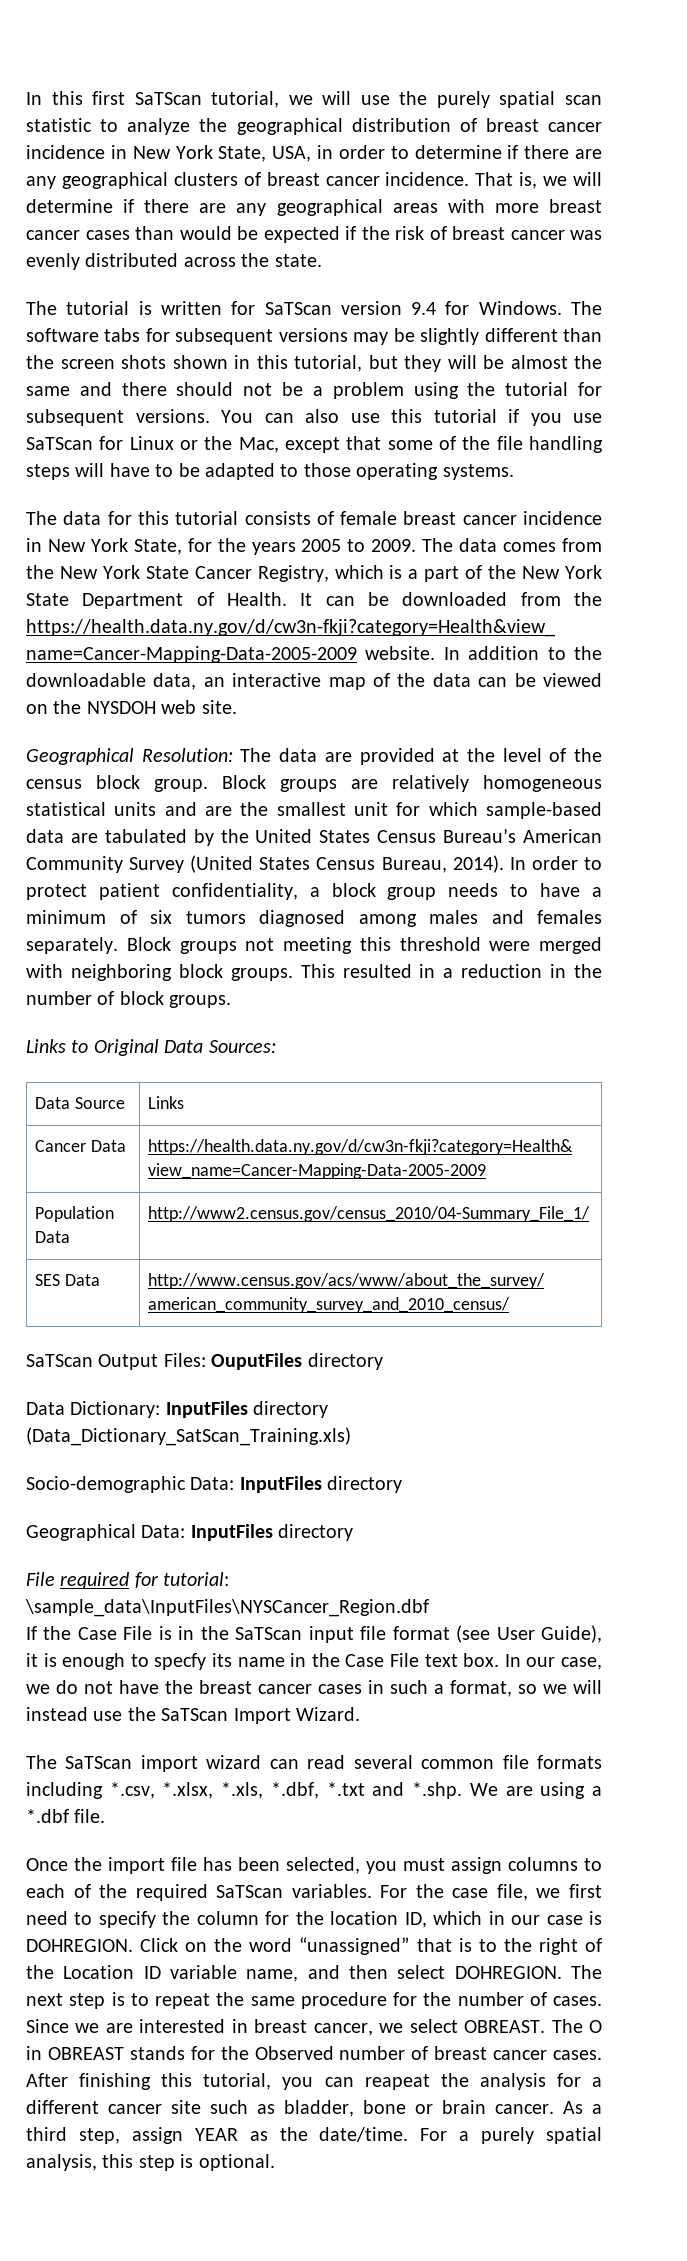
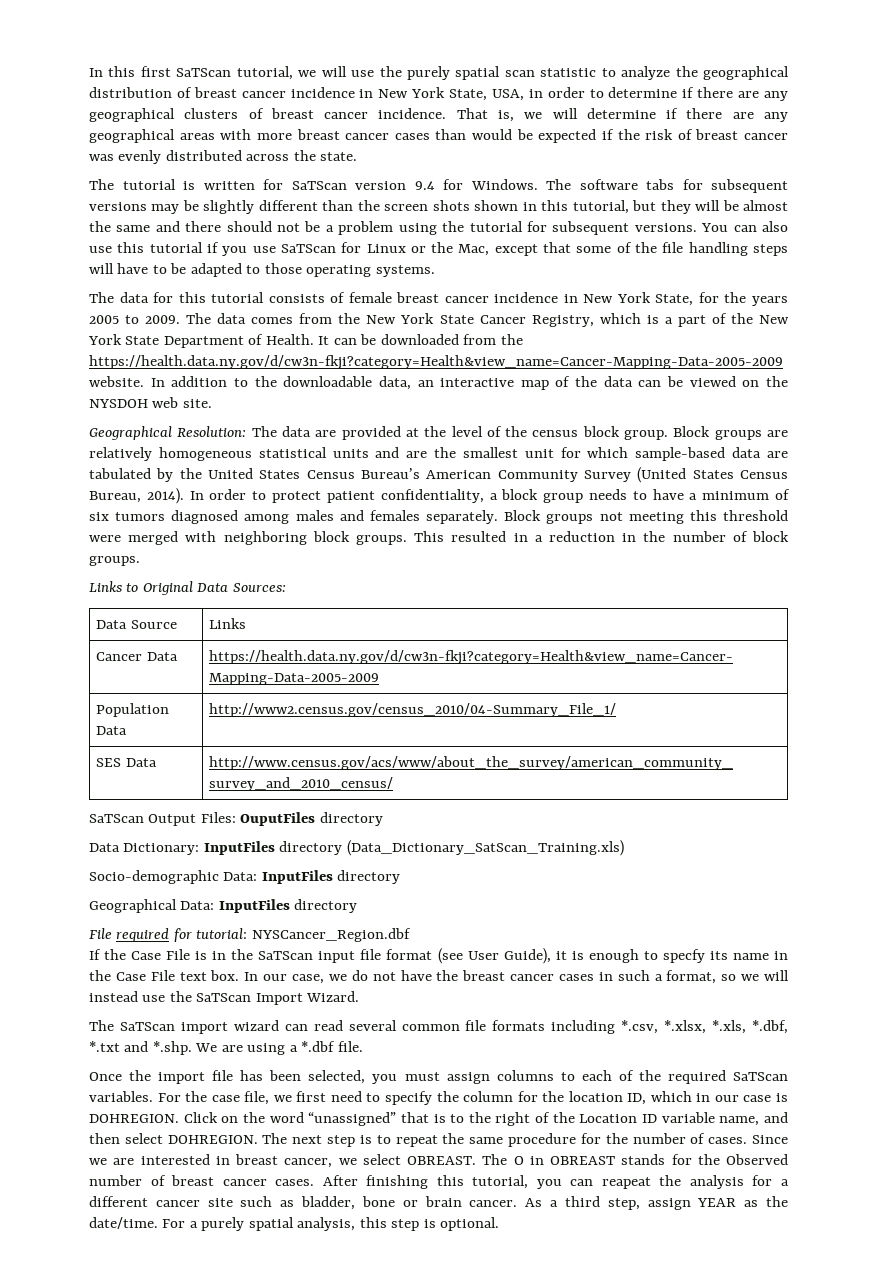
[25,1599,429,1617] \sample_data\InputFiles\NYSCancer_Region.dbf -> [251,928,411,942] NYSCancer_Region.dbf

